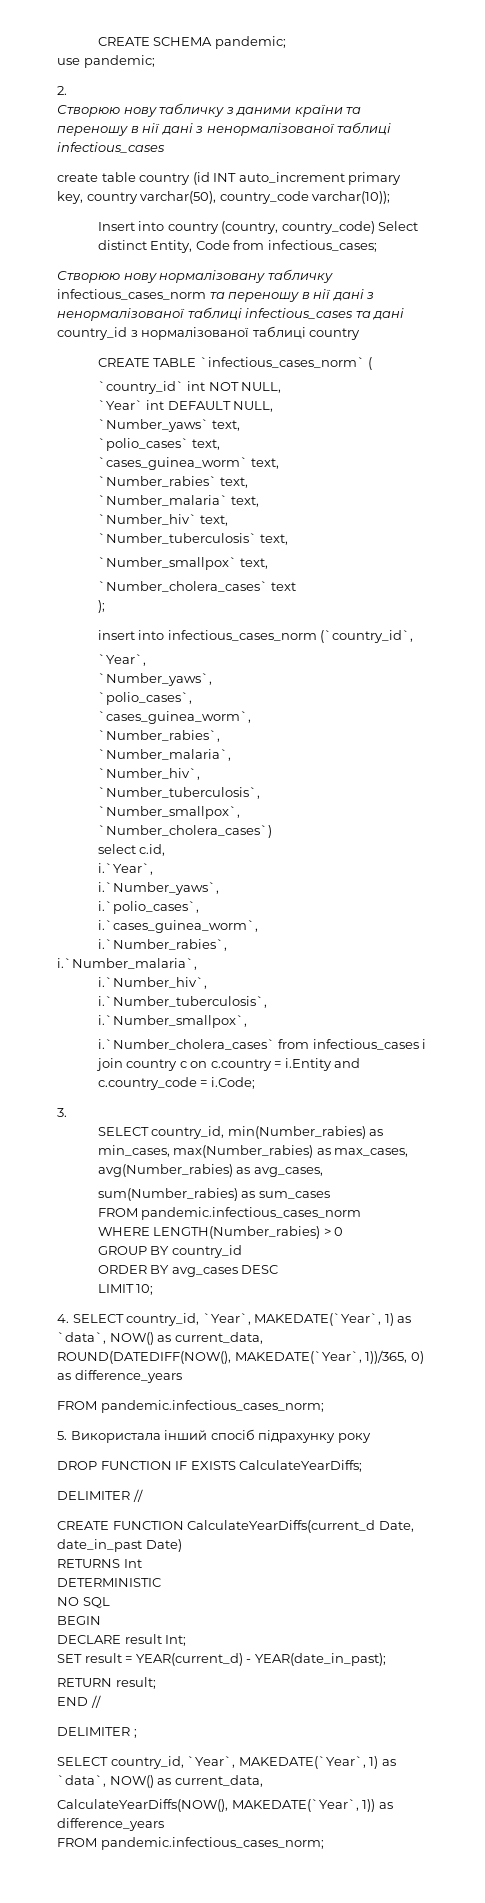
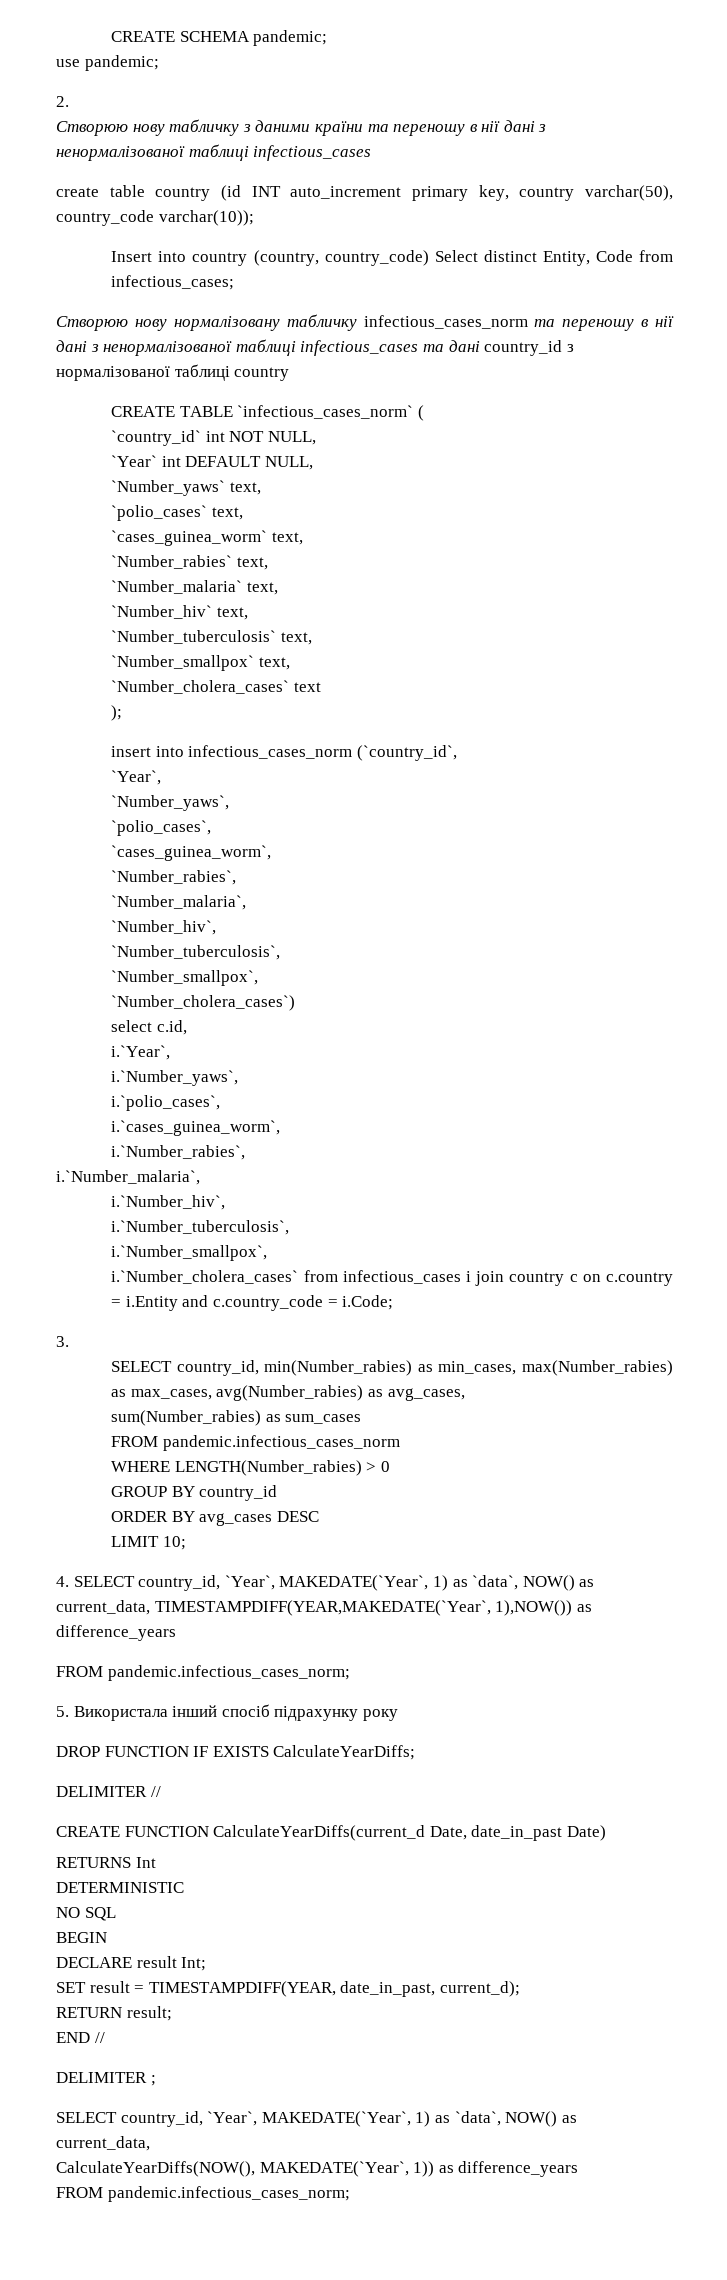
[57,1350,424,1364] ROUND(DATEDIFF(NOW(), MAKEDATE(`Year`, 1))/365, 0) -> [154,1600,573,1616] TIMESTAMPDIFF(YEAR,MAKEDATE(`Year`, 1),NOW())
[135,1653,386,1666] YEAR(current_d) - YEAR(date_in_past); -> [148,1981,520,1997] TIMESTAMPDIFF(YEAR, date_in_past, current_d);

